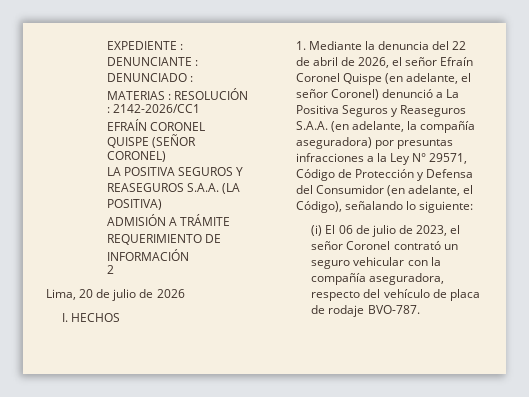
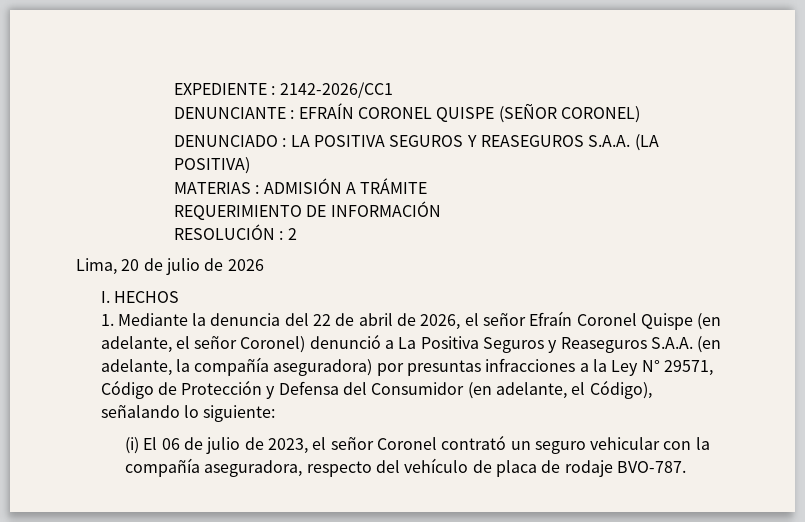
[106,57,199,66] [106,73,194,82] [106,88,249,100] [106,107,110,113] DENUNCIANTE : DENUNCIADO : MATERIAS : RESOLUCIÓN : -> (276, 90) none
(201, 108) none -> [174,107,295,119] DENUNCIANTE :
(166, 156) none -> [174,135,287,147] DENUNCIADO :
(162, 204) none -> [174,182,260,194] MATERIAS :
(189, 255) none -> [174,224,284,240] RESOLUCIÓN :

